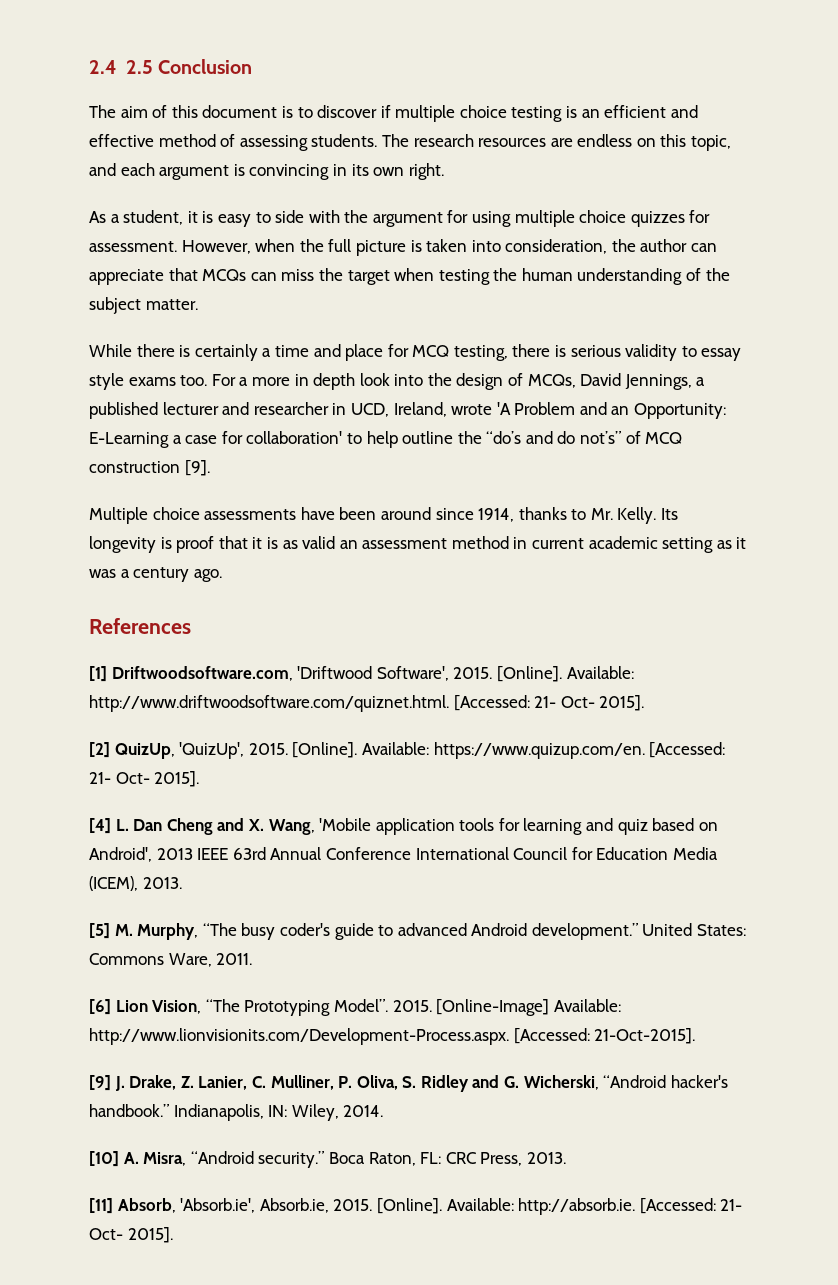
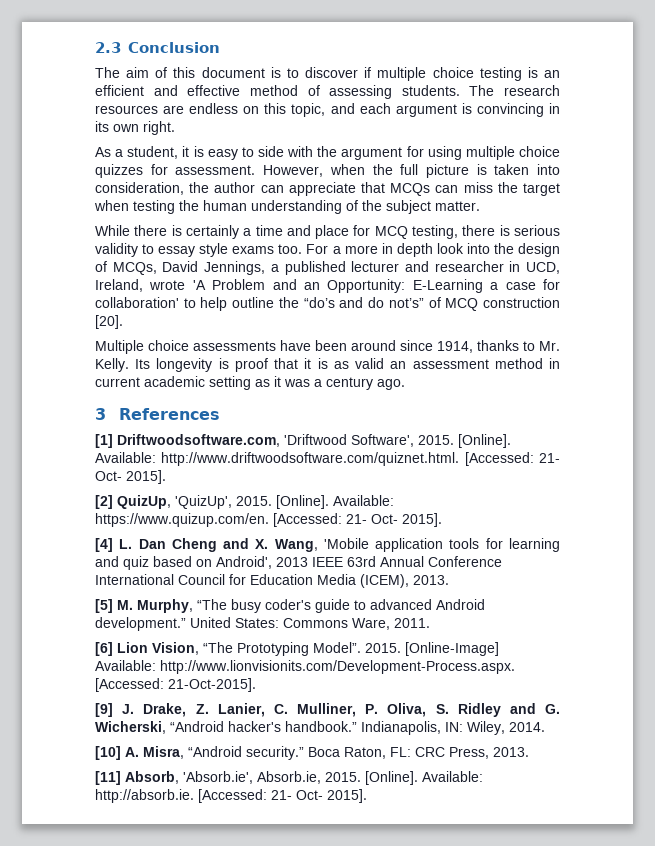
[89,60,153,74] 2.4 2.5 -> [95,42,121,53] 2.3
[184,460,210,476] [9]. -> [95,315,123,329] [20].
(222, 575) none -> [95,408,106,420] 3

